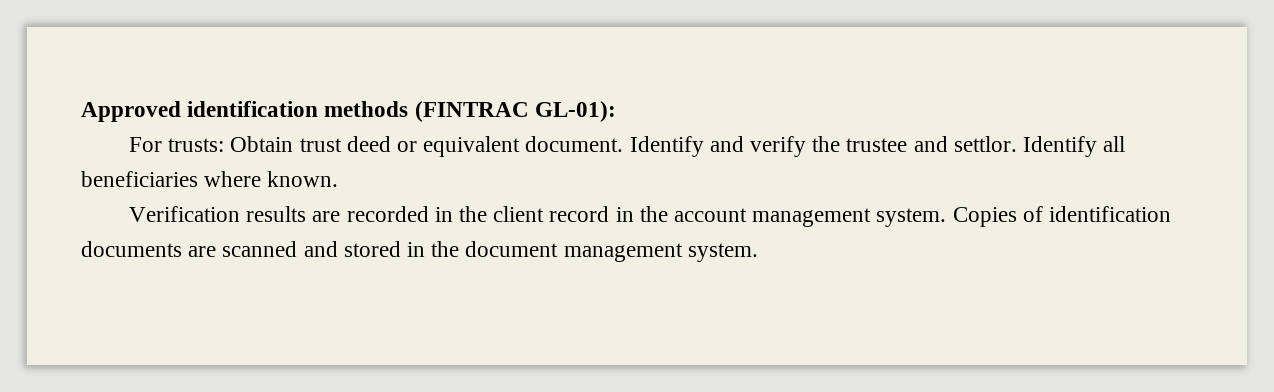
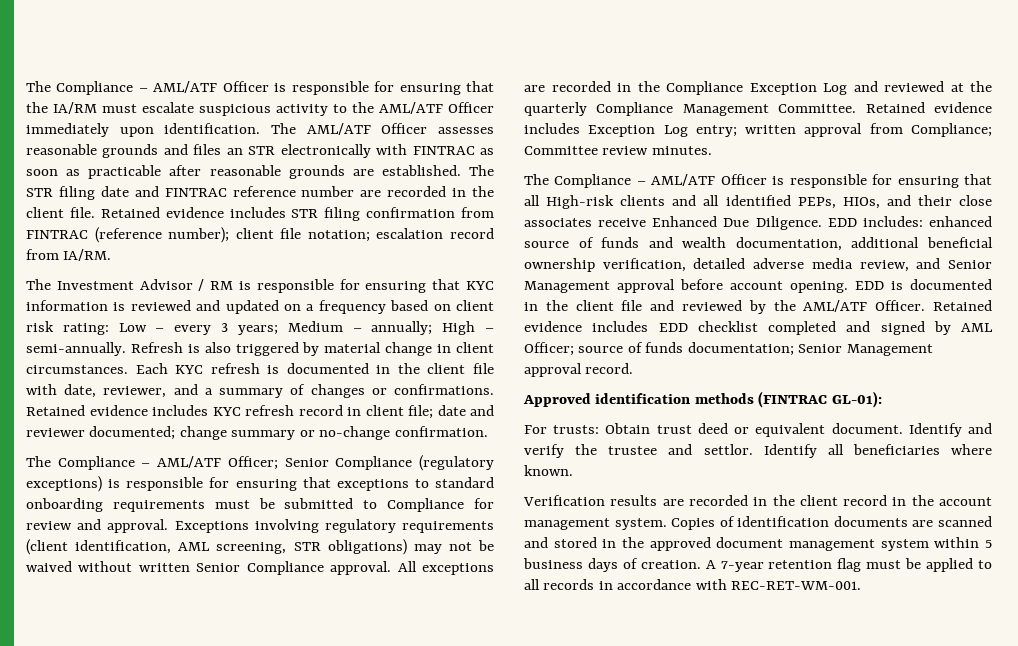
(81, 111) none -> [26,81,495,95] [26,102,494,116] [26,123,495,137] [26,144,495,158] [26,165,494,179] [26,186,494,200] [26,207,494,221] [26,227,494,243] [26,249,112,261] [26,279,495,293] [26,300,494,314] [26,321,494,335] [26,342,495,356] [26,363,494,374] [26,384,495,398] [26,405,494,419] [26,426,488,440] [26,455,494,471] [26,476,494,492] [26,498,494,512] [26,519,494,533] [26,539,494,555] [26,561,494,575] [524,81,992,95] [524,102,992,116] [524,123,992,137] [524,146,712,155] [524,174,993,188] [524,195,993,209] [524,216,992,230] [524,237,993,251] [524,258,992,272] [524,279,992,293] [524,300,992,314] [524,321,993,335] [524,342,933,356] [524,363,634,377] The Compliance – AML/ATF Officer is responsible for ensuring that the IA/RM must escalate suspicious activity to the AML/ATF Officer immediately upon identification. The AML/ATF Officer assesses reasonable grounds and files an STR electronically with FINTRAC as soon as practicable after reasonable grounds are established. The STR filing date and FINTRAC reference number are recorded in the client file. Retained evidence includes STR filing confirmation from FINTRAC (reference number); client file notation; escalation record from IA/RM. // The Investment Advisor / RM is responsible for ensuring that KYC information is reviewed and updated on a frequency based on client risk rating: Low – every 3 years; Medium – annually; High – semi-annually. Refresh is also triggered by material change in client circumstances. Each KYC refresh is documented in the client file with date, reviewer, and a summary of changes or confirmations. Retained evidence includes KYC refresh record in client file; date and reviewer documented; change summary or no-change confirmation. // The Compliance – AML/ATF Officer; Senior Compliance (regulatory exceptions) is responsible for ensuring that exceptions to standard onboarding requirements must be submitted to Compliance for review and approval. Exceptions involving regulatory requirements (client identification, AML screening, STR obligations) may not be waived without written Senior Compliance approval. All exceptions are recorded in the Compliance Exception Log and reviewed at the quarterly Compliance Management Committee. Retained evidence includes Exception Log entry; written approval from Compliance; Committee review minutes. // The Compliance – AML/ATF Officer is responsible for ensuring that all High-risk clients and all identified PEPs, HIOs, and their close associates receive Enhanced Due Diligence. EDD includes: enhanced source of funds and wealth documentation, additional beneficial ownership verification, detailed adverse media review, and Senior Management approval before account opening. EDD is documented in the client file and reviewed by the AML/ATF Officer. Retained evidence includes EDD checklist completed and signed by AML Officer; source of funds documentation; Senior Management approval record. //
(460, 249) none -> [649,537,711,551] approved
[687,243,758,262] system. -> [880,537,993,551] [523,558,993,572] [524,579,862,590] system within 5 business days of creation. A 7-year retention flag must be applied to all records in accordance with REC-RET-WM-001.

